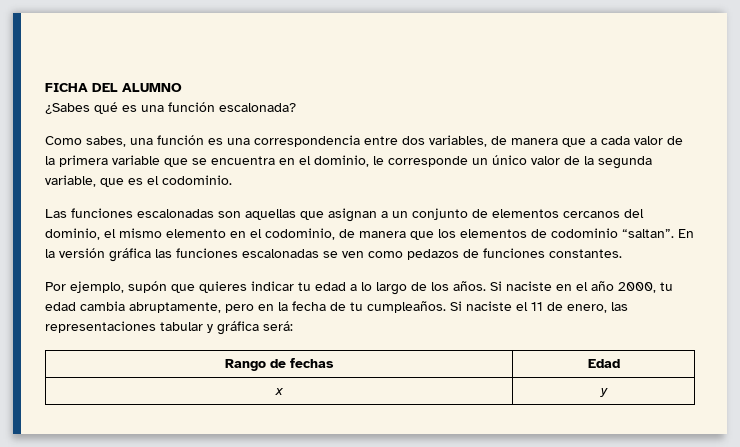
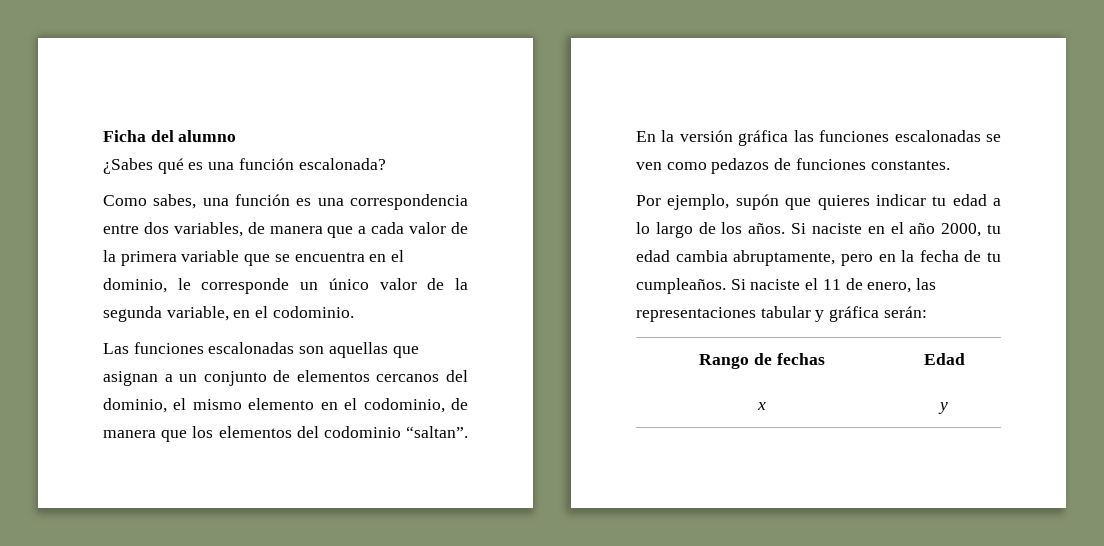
[45,83,182,92] FICHA DEL ALUMNO -> [103,130,237,142] Ficha del alumno
[100,178,143,187] que es -> [233,310,251,318] en
[531,229,547,238] de -> [296,426,319,438] del
[263,321,293,331] será: -> [883,306,927,318] serán:

